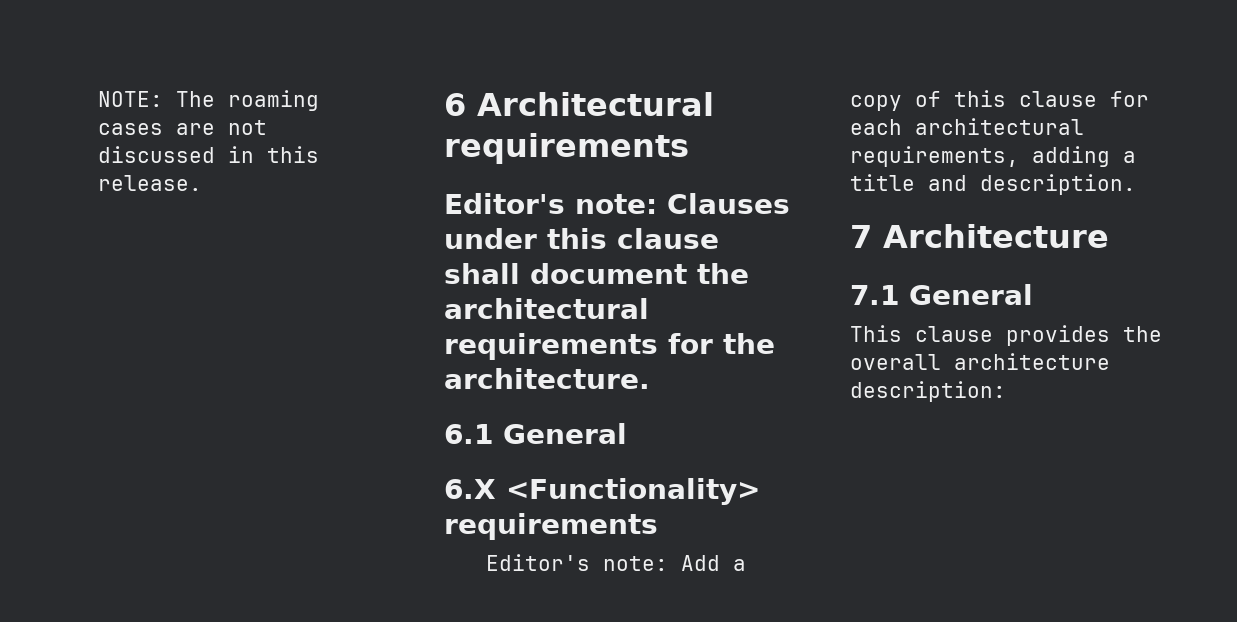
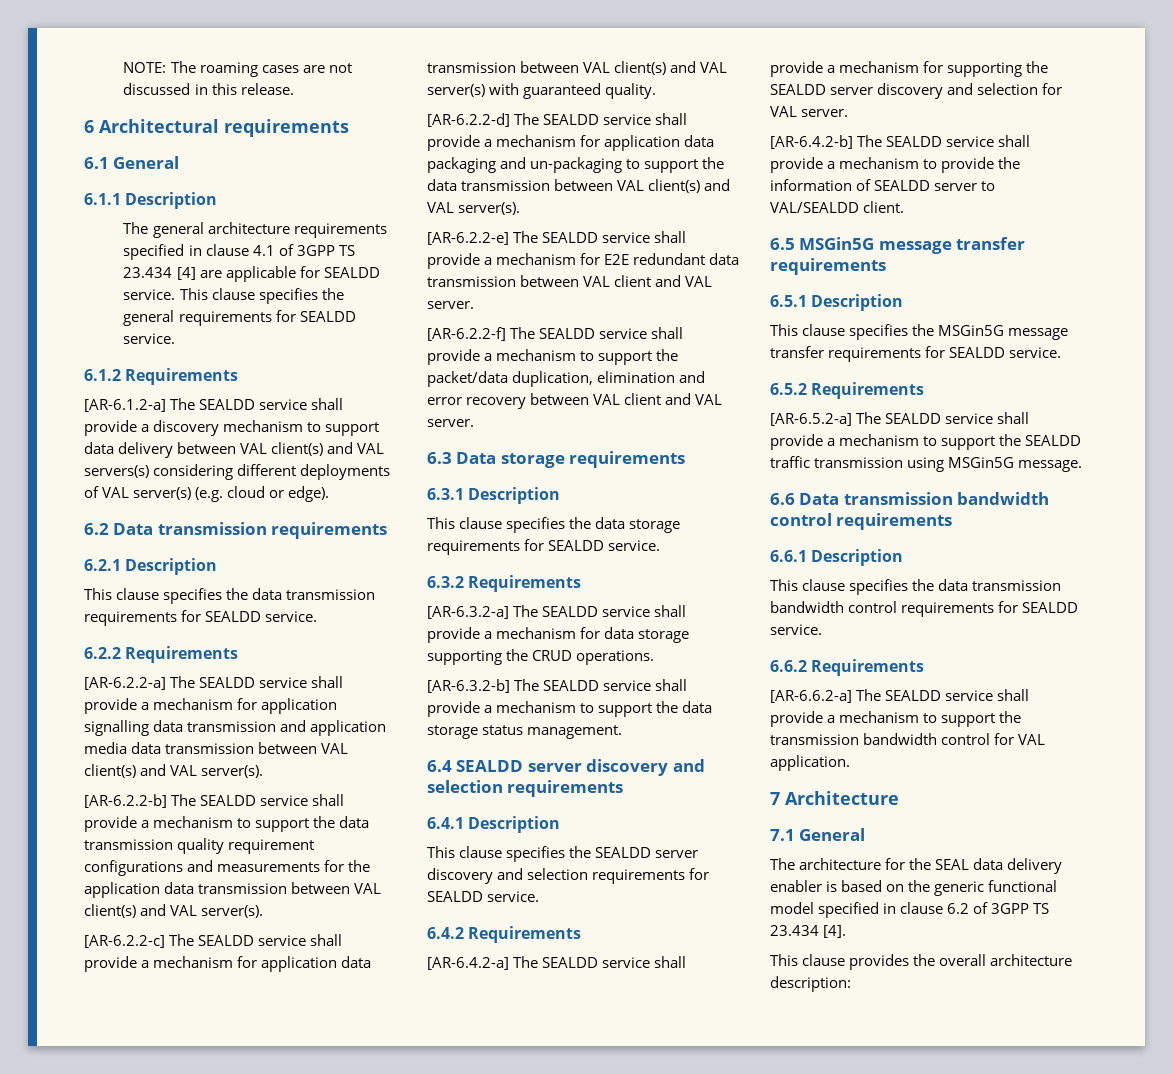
[444,193,790,214] [444,228,719,249] [444,263,749,284] [444,298,649,319] [444,333,775,360] [444,368,650,389] [444,423,627,444] [444,478,760,505] [444,513,658,540] [486,554,747,571] [850,90,1149,111] [850,118,1084,135] [850,146,1136,167] [850,174,1136,195] [850,224,1109,248] [850,284,1033,305] Editor's note: Clauses under this clause shall document the architectural requirements for the architecture. // 6.1 General // 6.X <Functionality> requirements // Editor's note: Add a copy of this clause for each architectural requirements, adding a title and description. // 7 Architecture // 7.1 General -> [84,156,180,169] [84,192,218,209] [123,222,387,238] [123,244,355,260] [123,266,380,282] [123,288,344,304] [123,310,356,326] [123,333,176,344] [84,368,239,385] [84,398,344,412] [84,420,380,436] [84,442,385,458] [84,464,391,480] [84,486,330,502] [84,522,388,539] [84,558,218,575] [84,588,376,604] [84,610,318,626] [84,646,239,663] [84,676,344,690] [84,698,338,714] [84,720,387,736] [84,742,349,754] [84,764,264,778] [84,794,345,808] [84,816,370,832] [84,838,315,854] [84,860,371,876] [84,882,382,898] [84,904,264,918] [84,934,343,948] [84,956,372,972] [427,61,728,75] [427,83,657,99] [427,113,688,127] [427,135,715,151] [427,157,725,173] [427,179,731,193] [427,202,521,215] [427,231,687,245] [427,253,740,269] [427,275,713,287] [427,301,474,309] [427,327,684,341] [427,349,679,365] [427,371,706,387] [427,393,723,409] [427,419,474,427] [427,451,686,468] [427,487,561,504] [427,517,681,533] [427,539,661,555] [427,575,582,592] [427,605,687,619] [427,627,690,643] [427,649,655,665] [427,679,688,693] [427,701,713,717] [427,725,623,739] [427,759,705,776] [427,780,624,797] [427,816,561,833] [427,846,699,862] [427,868,710,884] [427,891,540,902] [427,926,582,943] [427,956,687,970] [770,61,1049,77] [770,83,1063,99] [770,106,849,117] [770,135,1031,149] [770,157,1021,173] [770,179,996,191] [770,201,905,213] [770,237,1026,254] [770,258,886,275] [770,294,904,311] [770,324,1069,340] [770,346,1062,362] [770,382,925,399] [770,412,1030,426] [770,434,1082,450] [770,456,1083,472] [770,492,1050,505] [770,513,953,530] [770,549,904,566] [770,579,1062,595] [770,601,1079,617] [770,624,822,635] [770,659,925,676] [770,689,1030,703] [770,711,1022,727] [770,733,1046,745] [770,755,850,771] [770,791,899,805] [770,828,866,841] [770,858,1063,874] [770,880,1058,896] [770,902,1050,918] [770,925,847,938] 6.1 General // 6.1.1 Description // The general architecture requirements specified in clause 4.1 of 3GPP TS 23.434 [4] are applicable for SEALDD service. This clause specifies the general requirements for SEALDD service. // 6.1.2 Requirements // [AR-6.1.2-a] The SEALDD service shall provide a discovery mechanism to support data delivery between VAL client(s) and VAL servers(s) considering different deployments of VAL server(s) (e.g. cloud or edge). // 6.2 Data transmission requirements // 6.2.1 Description // This clause specifies the data transmission requirements for SEALDD service. // 6.2.2 Requirements // [AR-6.2.2-a] The SEALDD service shall provide a mechanism for application signalling data transmission and application media data transmission between VAL client(s) and VAL server(s). // [AR-6.2.2-b] The SEALDD service shall provide a mechanism to support the data transmission quality requirement configurations and measurements for the application data transmission between VAL client(s) and VAL server(s). // [AR-6.2.2-c] The SEALDD service shall provide a mechanism for application data transmission between VAL client(s) and VAL server(s) with guaranteed quality. // [AR-6.2.2-d] The SEALDD service shall provide a mechanism for application data packaging and un-packaging to support the data transmission between VAL client(s) and VAL server(s). // [AR-6.2.2-e] The SEALDD service shall provide a mechanism for E2E redundant data transmission between VAL client and VAL server. // [AR-6.2.2-f] The SEALDD service shall provide a mechanism to support the packet/data duplication, elimination and error recovery between VAL client and VAL server. // 6.3 Data storage requirements // 6.3.1 Description // This clause specifies the data storage requirements for SEALDD service. // 6.3.2 Requirements // [AR-6.3.2-a] The SEALDD service shall provide a mechanism for data storage supporting the CRUD operations. // [AR-6.3.2-b] The SEALDD service shall provide a mechanism to support the data storage status management. // 6.4 SEALDD server discovery and selection requirements // 6.4.1 Description // This clause specifies the SEALDD server discovery and selection requirements for SEALDD service. // 6.4.2 Requirements // [AR-6.4.2-a] The SEALDD service shall provide a mechanism for supporting the SEALDD server discovery and selection for VAL server. // [AR-6.4.2-b] The SEALDD service shall provide a mechanism to provide the information of SEALDD server to VAL/SEALDD client. // 6.5 MSGin5G message transfer requirements // 6.5.1 Description // This clause specifies the MSGin5G message transfer requirements for SEALDD service. // 6.5.2 Requirements // [AR-6.5.2-a] The SEALDD service shall provide a mechanism to support the SEALDD traffic transmission using MSGin5G message. // 6.6 Data transmission bandwidth control requirements // 6.6.1 Description // This clause specifies the data transmission bandwidth control requirements for SEALDD service. // 6.6.2 Requirements // [AR-6.6.2-a] The SEALDD service shall provide a mechanism to support the transmission bandwidth control for VAL application. // 7 Architecture // 7.1 General // The architecture for the SEAL data delivery enabler is based on the generic functional model specified in clause 6.2 of 3GPP TS 23.434 [4].

